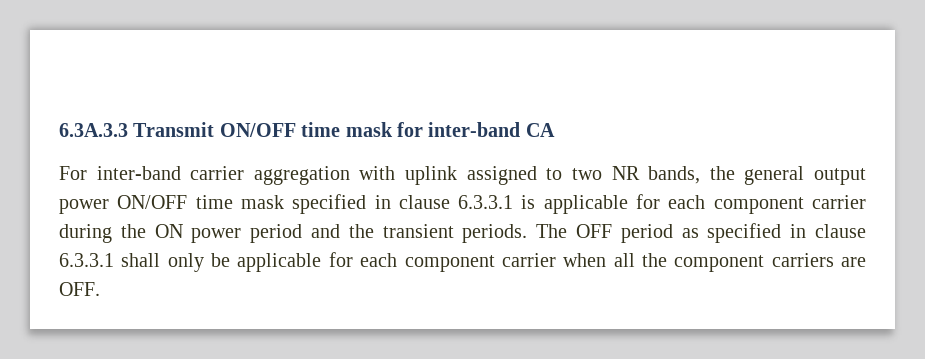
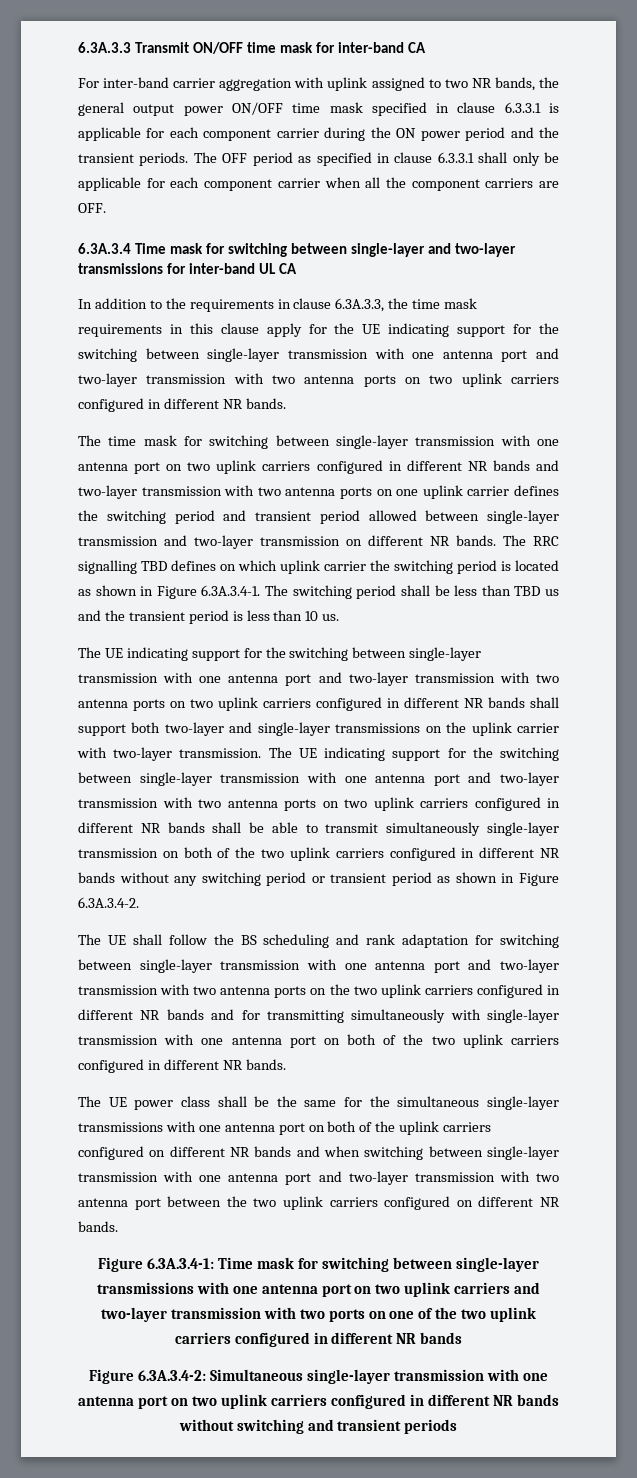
(100, 289) none -> [78,243,517,257] [78,263,298,274] [78,298,478,312] [78,323,560,337] [78,348,559,362] [78,373,559,387] [78,398,286,412] [78,435,559,449] [78,460,559,474] [78,485,560,499] [78,510,559,524] [78,535,559,549] [78,560,559,574] [78,585,560,599] [78,610,340,624] [78,647,482,661] [78,672,559,686] [78,697,559,711] [78,722,559,736] [77,747,559,761] [78,772,559,786] [78,797,560,811] [78,822,559,836] [78,847,560,861] [78,872,559,886] [78,897,139,908] [78,934,560,948] [78,959,559,973] [78,984,560,998] [78,1009,559,1023] [78,1034,559,1048] [78,1059,286,1073] [78,1096,559,1110] [78,1121,492,1135] [78,1146,559,1160] [78,1171,559,1185] [78,1196,560,1210] [78,1221,118,1232] [98,1257,539,1272] [96,1282,541,1297] [100,1307,537,1322] [174,1332,463,1347] [89,1369,548,1384] [78,1394,559,1409] [178,1419,458,1434] // 6.3A.3.4 Time mask for switching between single-layer and two-layer transmissions for inter-band UL CA // In addition to the requirements in clause 6.3A.3.3, the time mask requirements in this clause apply for the UE indicating support for the switching between single-layer transmission with one antenna port and two-layer transmission with two antenna ports on two uplink carriers configured in different NR bands. // The time mask for switching between single-layer transmission with one antenna port on two uplink carriers configured in different NR bands and two-layer transmission with two antenna ports on one uplink carrier defines the switching period and transient period allowed between single-layer transmission and two-layer transmission on different NR bands. The RRC signalling TBD defines on which uplink carrier the switching period is located as shown in Figure 6.3A.3.4-1. The switching period shall be less than TBD us and the transient period is less than 10 us. // The UE indicating support for the switching between single-layer transmission with one antenna port and two-layer transmission with two antenna ports on two uplink carriers configured in different NR bands shall support both two-layer and single-layer transmissions on the uplink carrier with two-layer transmission. The UE indicating support for the switching between single-layer transmission with one antenna port and two-layer transmission with two antenna ports on two uplink carriers configured in different NR bands shall be able to transmit simultaneously single-layer transmission on both of the two uplink carriers configured in different NR bands without any switching period or transient period as shown in Figure 6.3A.3.4-2. // The UE shall follow the BS scheduling and rank adaptation for switching between single-layer transmission with one antenna port and two-layer transmission with two antenna ports on the two uplink carriers configured in different NR bands and for transmitting simultaneously with single-layer transmission with one antenna port on both of the two uplink carriers configured in different NR bands. // The UE power class shall be the same for the simultaneous single-layer transmissions with one antenna port on both of the uplink carriers configured on different NR bands and when switching between single-layer transmission with one antenna port and two-layer transmission with two antenna port between the two uplink carriers configured on different NR bands. // Figure 6.3A.3.4-1: Time mask for switching between single-layer transmissions with one antenna port on two uplink carriers and two-layer transmission with two ports on one of the two uplink carriers configured in different NR bands // Figure 6.3A.3.4-2: Simultaneous single-layer transmission with one antenna port on two uplink carriers configured in different NR bands without switching and transient periods

